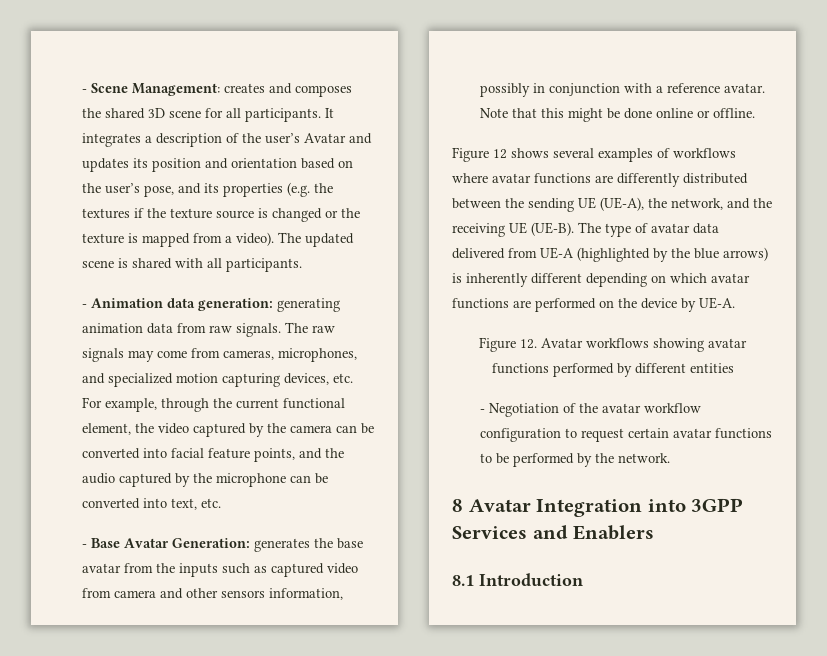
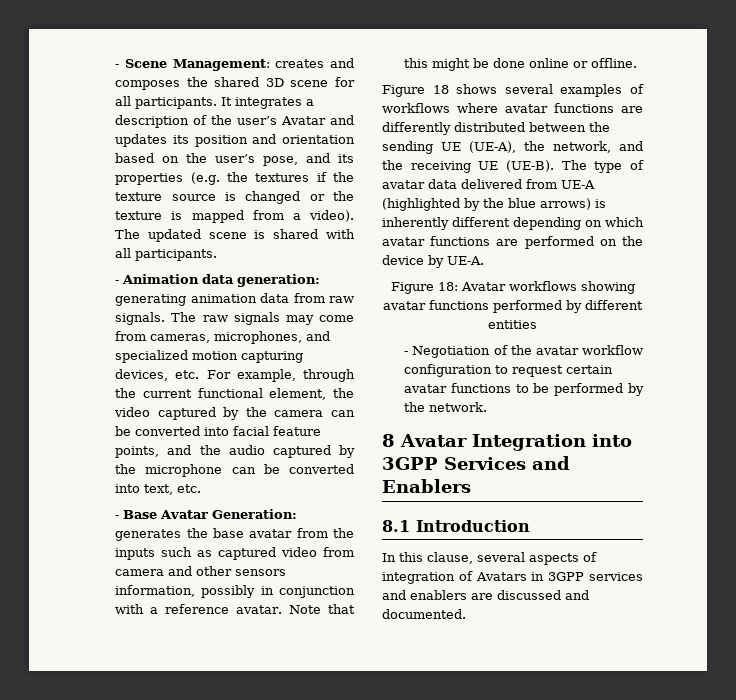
[493,149,507,159] 12 -> [432,85,449,94] 18
[520,339,537,349] 12. -> [437,282,458,291] 18:
(583, 579) none -> [382,552,597,565] [382,571,643,584] [382,590,589,600] [382,609,466,619] // In this clause, several aspects of integration of Avatars in 3GPP services and enablers are discussed and documented.

